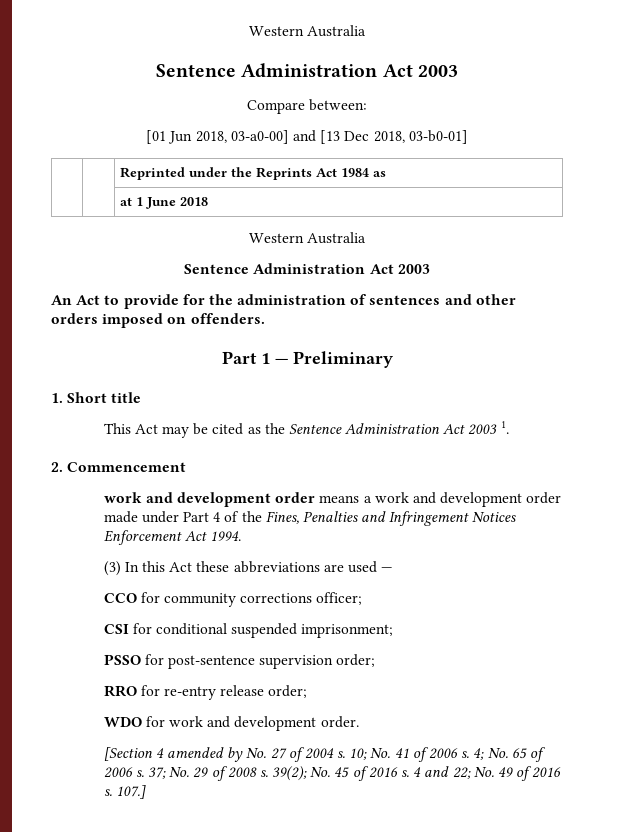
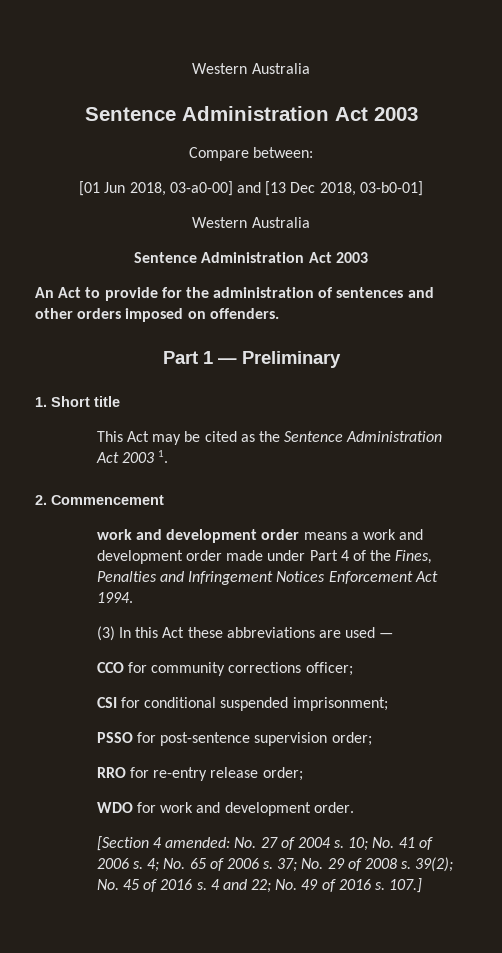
[120,167,387,180] [120,197,209,209] // | | Reprinted under the Reprints Act 1984 as // | | at 1 June 2018 -> (423, 188) none
[166,747,244,762] amended by -> [165,837,231,848] amended:

